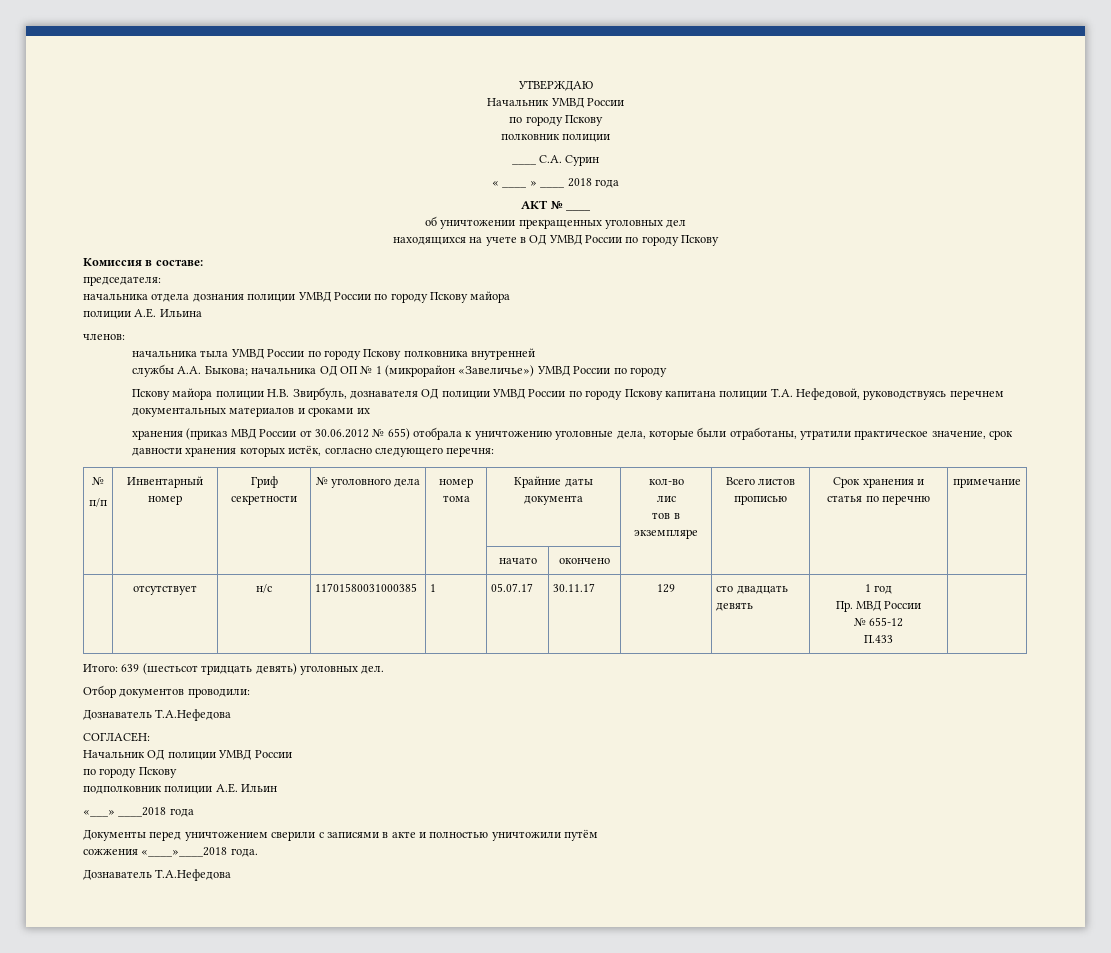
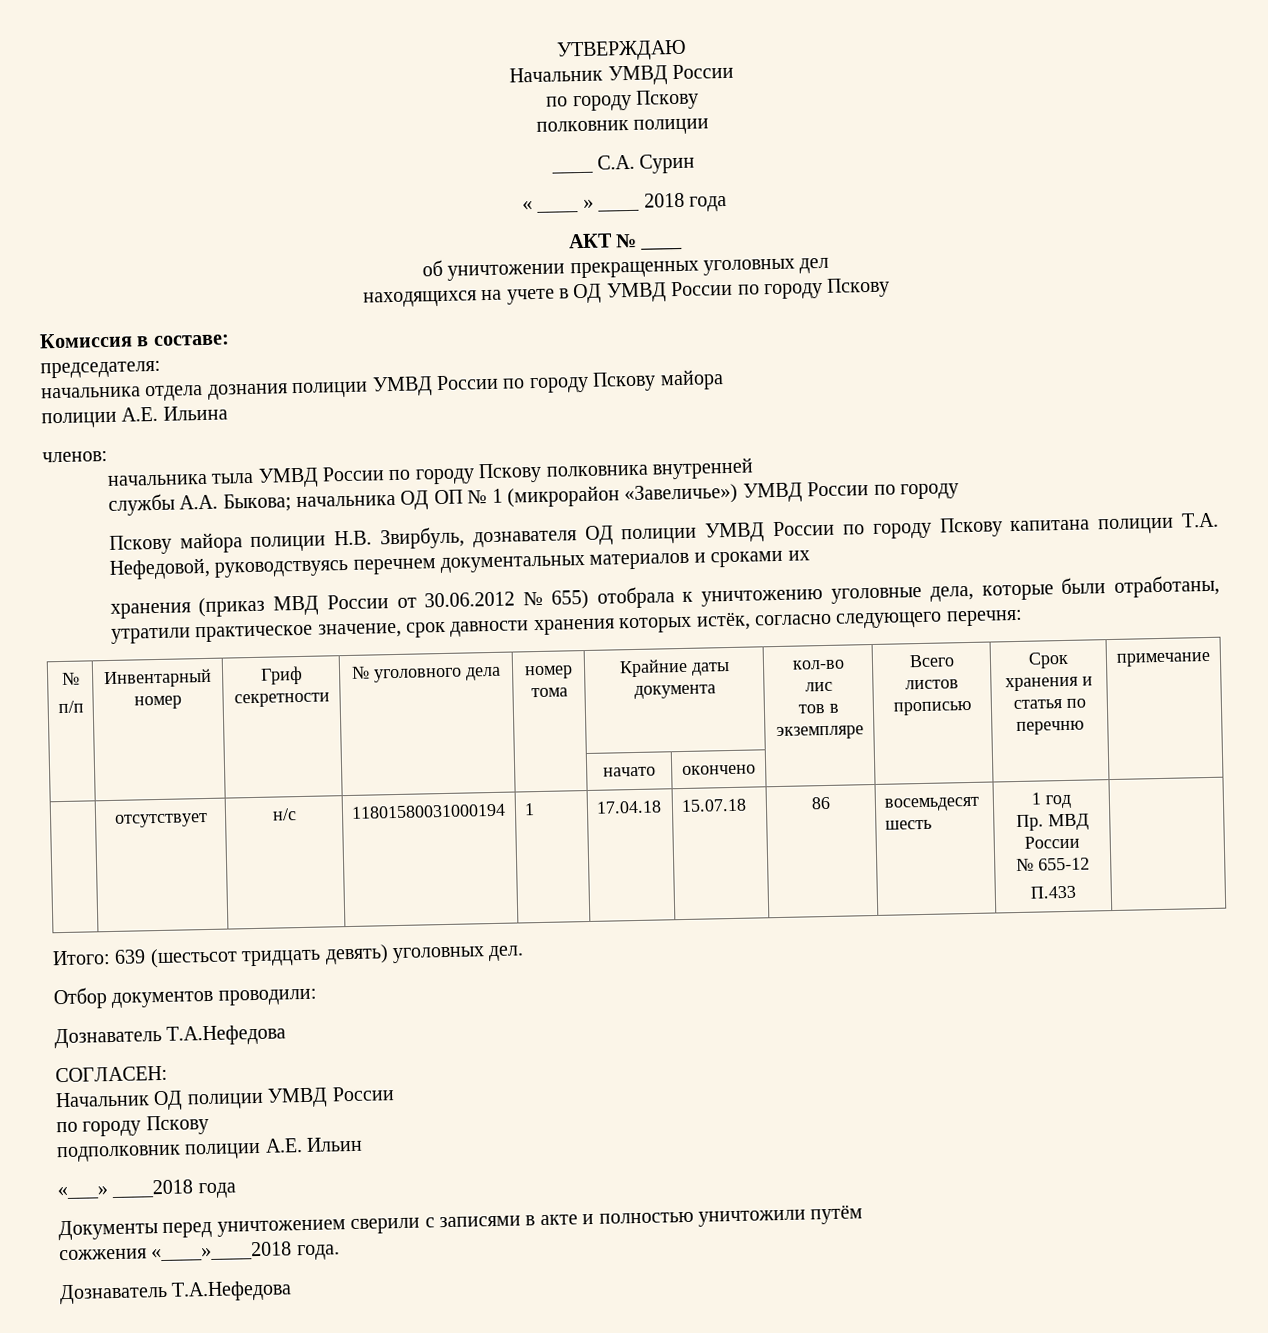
[315,583,418,592] [430,584,437,592] [491,583,534,592] [553,583,596,592] [657,584,675,593] [716,585,788,594] [716,602,754,611] 11701580031000385 | 1 | 05.07.17 | 30.11.17 | 129 | сто двадцать девять -> [350,803,506,819] [523,803,535,816] [595,800,662,814] [680,798,747,813] [811,796,831,810] [883,796,980,812] [884,819,932,830] 11801580031000194 | 1 | 17.04.18 | 15.07.18 | 86 | восемьдесят шесть

